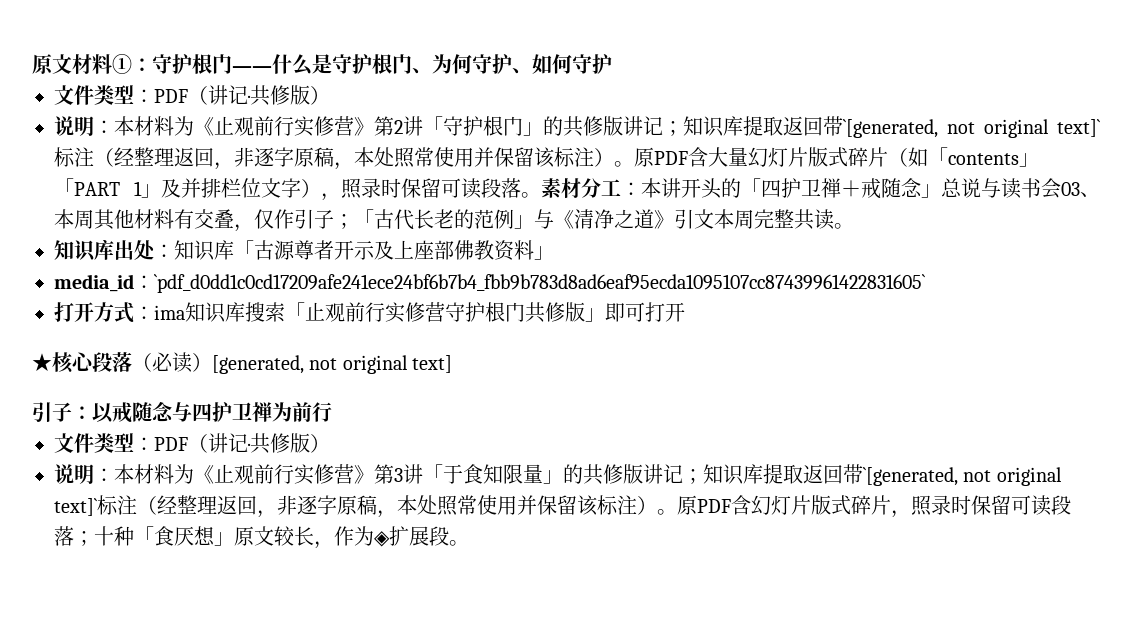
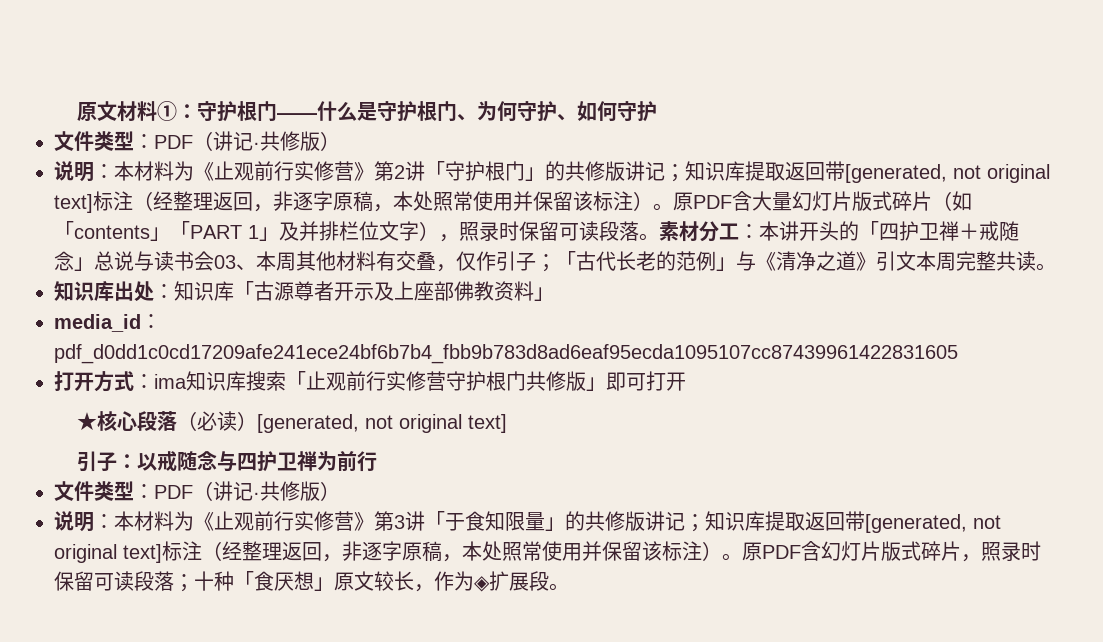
[843,119,1101,138] `[generated, not original text]` -> [845,164,1050,183] [54,194,93,213] [generated, not original text]
[154,274,926,293] `pdf_d0dd1c0cd17209afe241ece24bf6b7b4_fbb9b783d8ad6eaf95ecda1095107cc87439961422831605` -> [54,344,958,364] pdf_d0dd1c0cd17209afe241ece24bf6b7b4_fbb9b783d8ad6eaf95ecda1095107cc87439961422831605
[863,467,1062,486] [54,498,98,516] `[generated, not original text]` -> [865,514,1001,533] [54,544,162,563] [generated, not original text]

